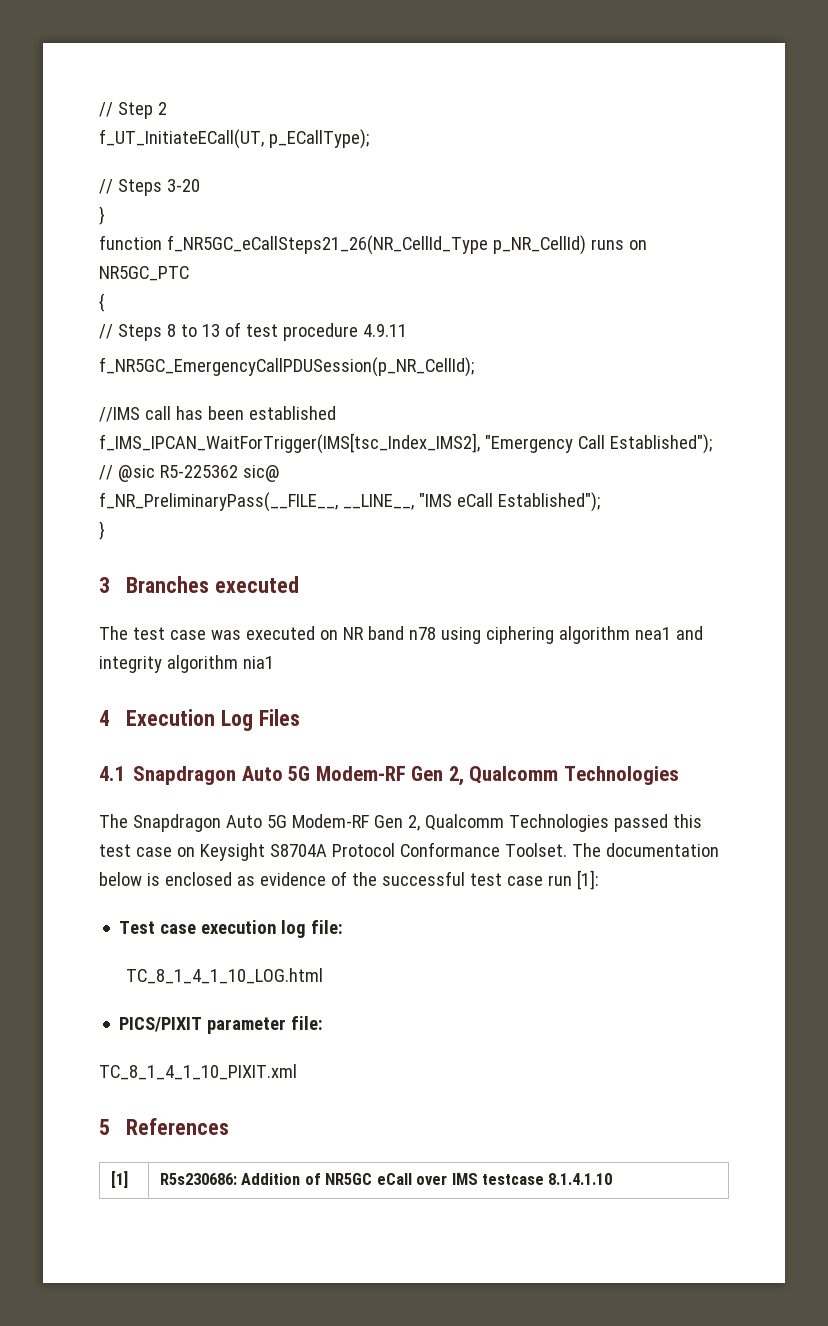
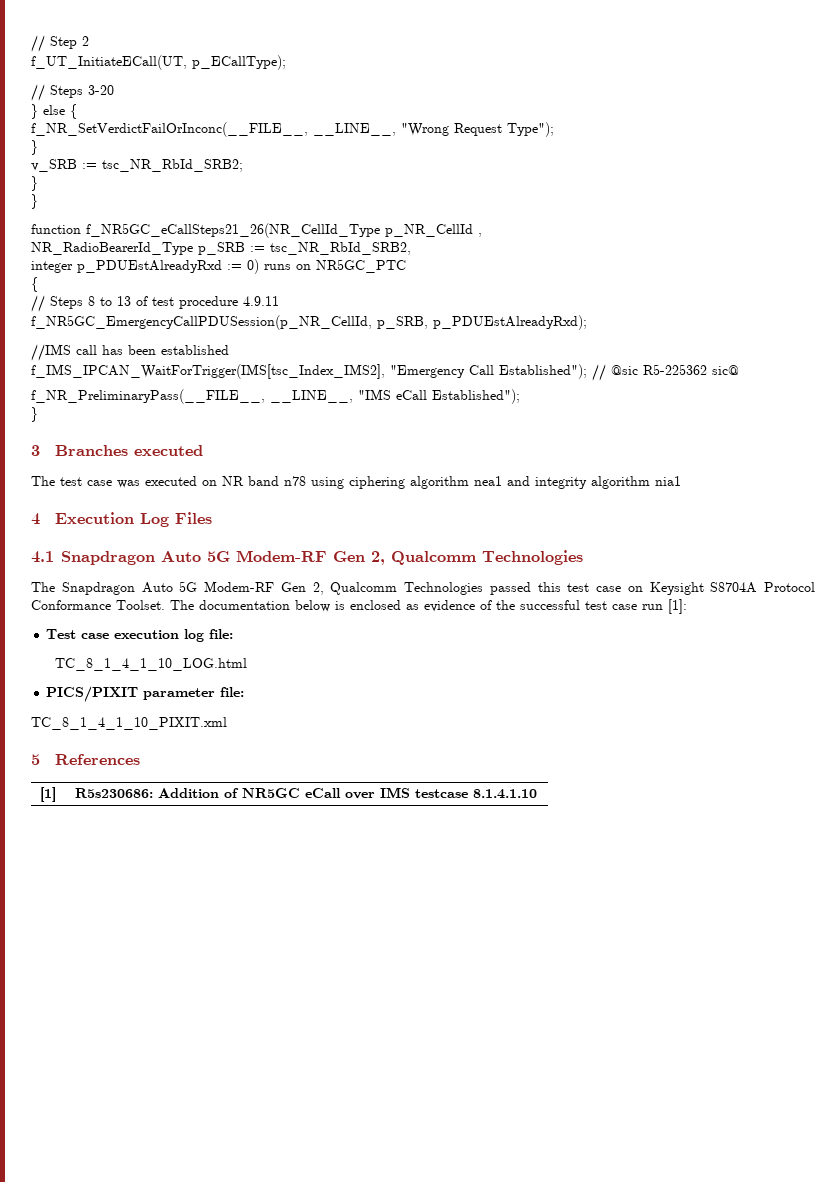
[99,235,586,255] // function f_NR5GC_eCallSteps21_26(NR_CellId_Type p_NR_CellId) -> [43,104,77,119] [31,122,554,137] [31,140,38,155] [31,159,243,172] [31,176,38,191] [31,194,38,209] [31,223,482,238] [31,242,411,255] [31,259,259,274] else { // f_NR_SetVerdictFailOrInconc(__FILE__, __LINE__, "Wrong Request Type"); // } // v_SRB := tsc_NR_RbId_SRB2; // } // } // function f_NR5GC_eCallSteps21_26(NR_CellId_Type p_NR_CellId , // NR_RadioBearerId_Type p_SRB := tsc_NR_RbId_SRB2, // integer p_PDUEstAlreadyRxd := 0)
[99,357,474,377] f_NR5GC_EmergencyCallPDUSession(p_NR_CellId); -> [31,315,587,330] f_NR5GC_EmergencyCallPDUSession(p_NR_CellId, p_SRB, p_PDUEstAlreadyRxd);

